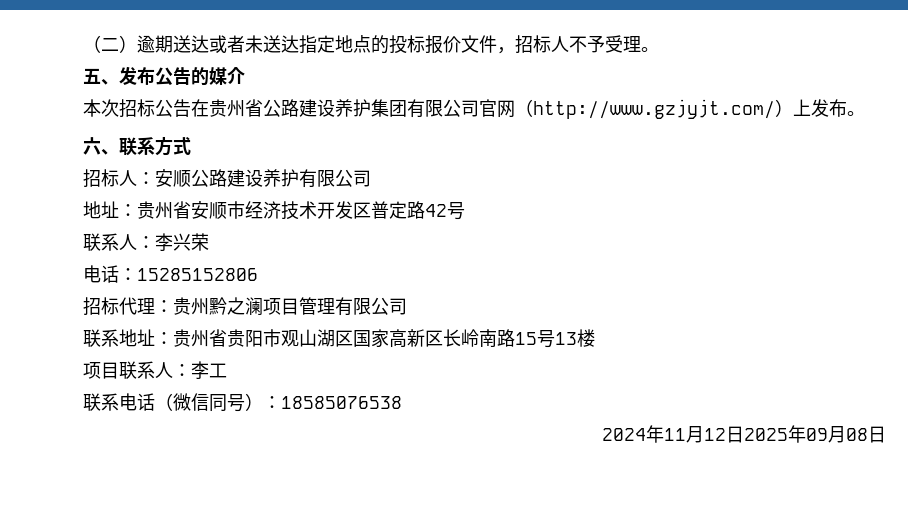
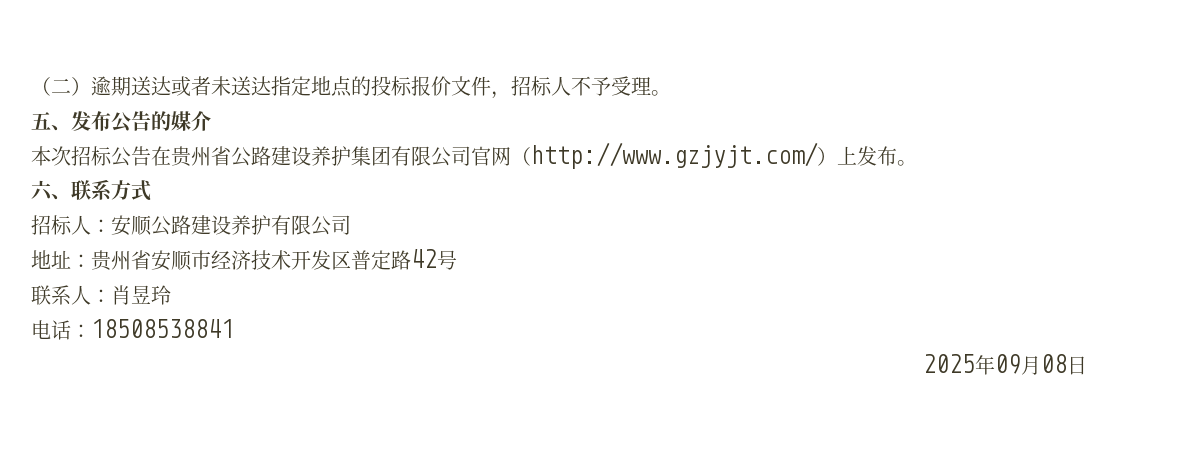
[155,233,209,251] 李兴荣 -> [111,285,171,305] 肖昱玲
[137,268,258,281] [83,297,407,316] [83,329,595,348] [83,361,227,379] [83,393,402,412] [602,425,744,443] 15285152806 // 招标代理：贵州黔之澜项目管理有限公司 // 联系地址：贵州省贵阳市观山湖区国家高新区长岭南路15号13楼 // 项目联系人：李工 // 联系电话（微信同号）：18585076538 // 2024年11月12日 -> [91,319,234,338] 18508538841 //

